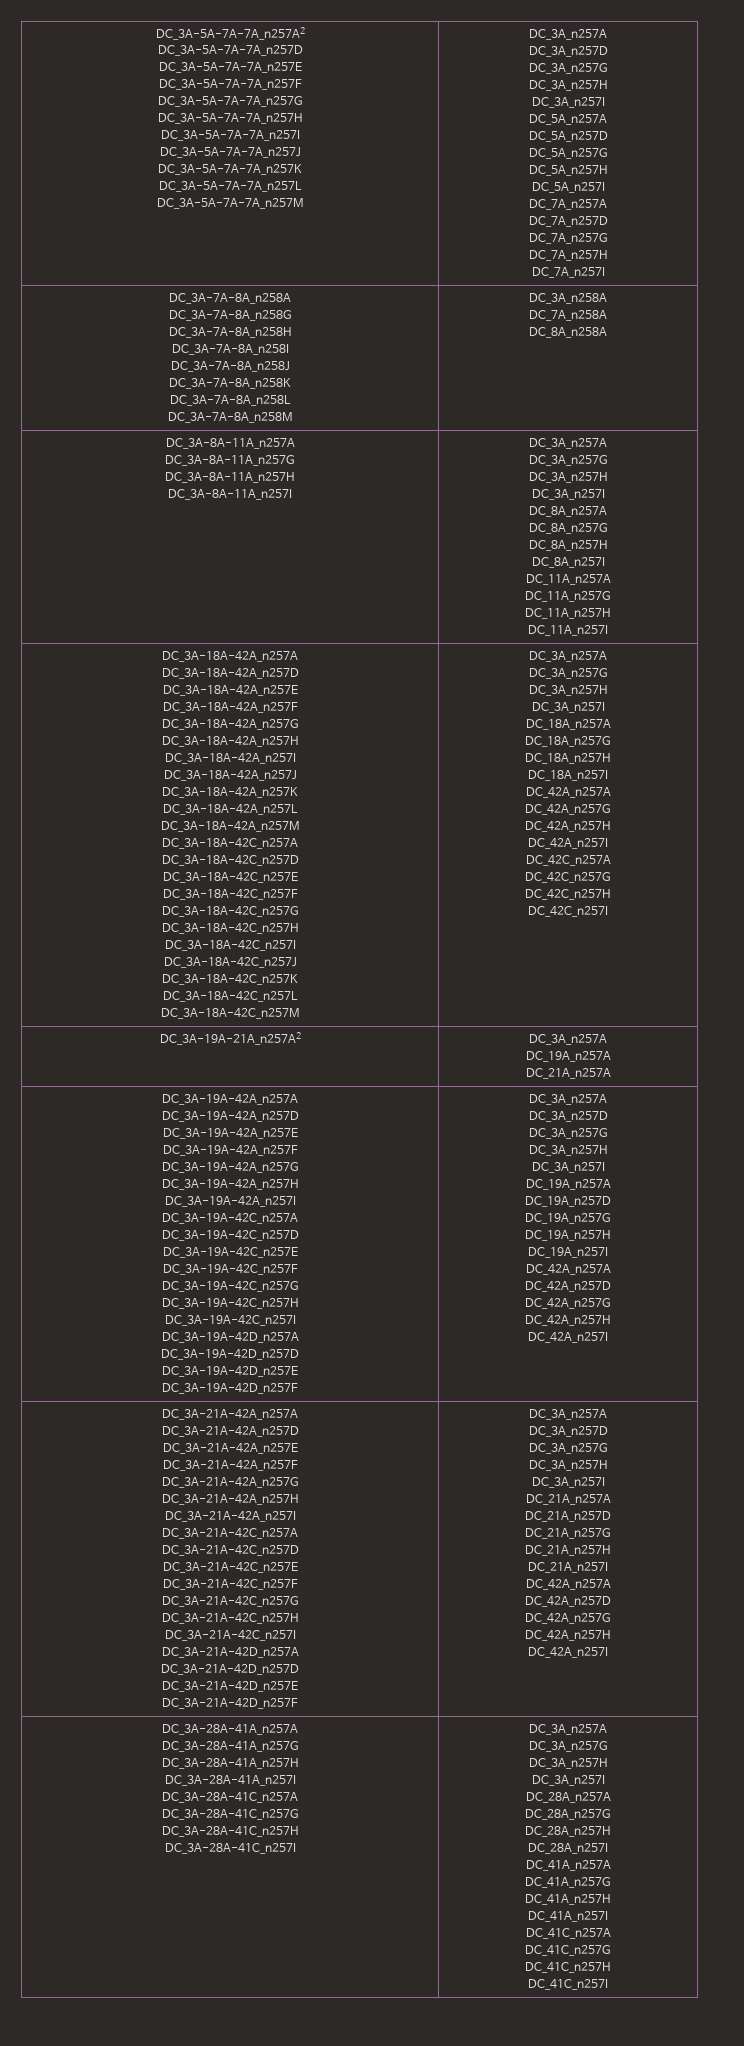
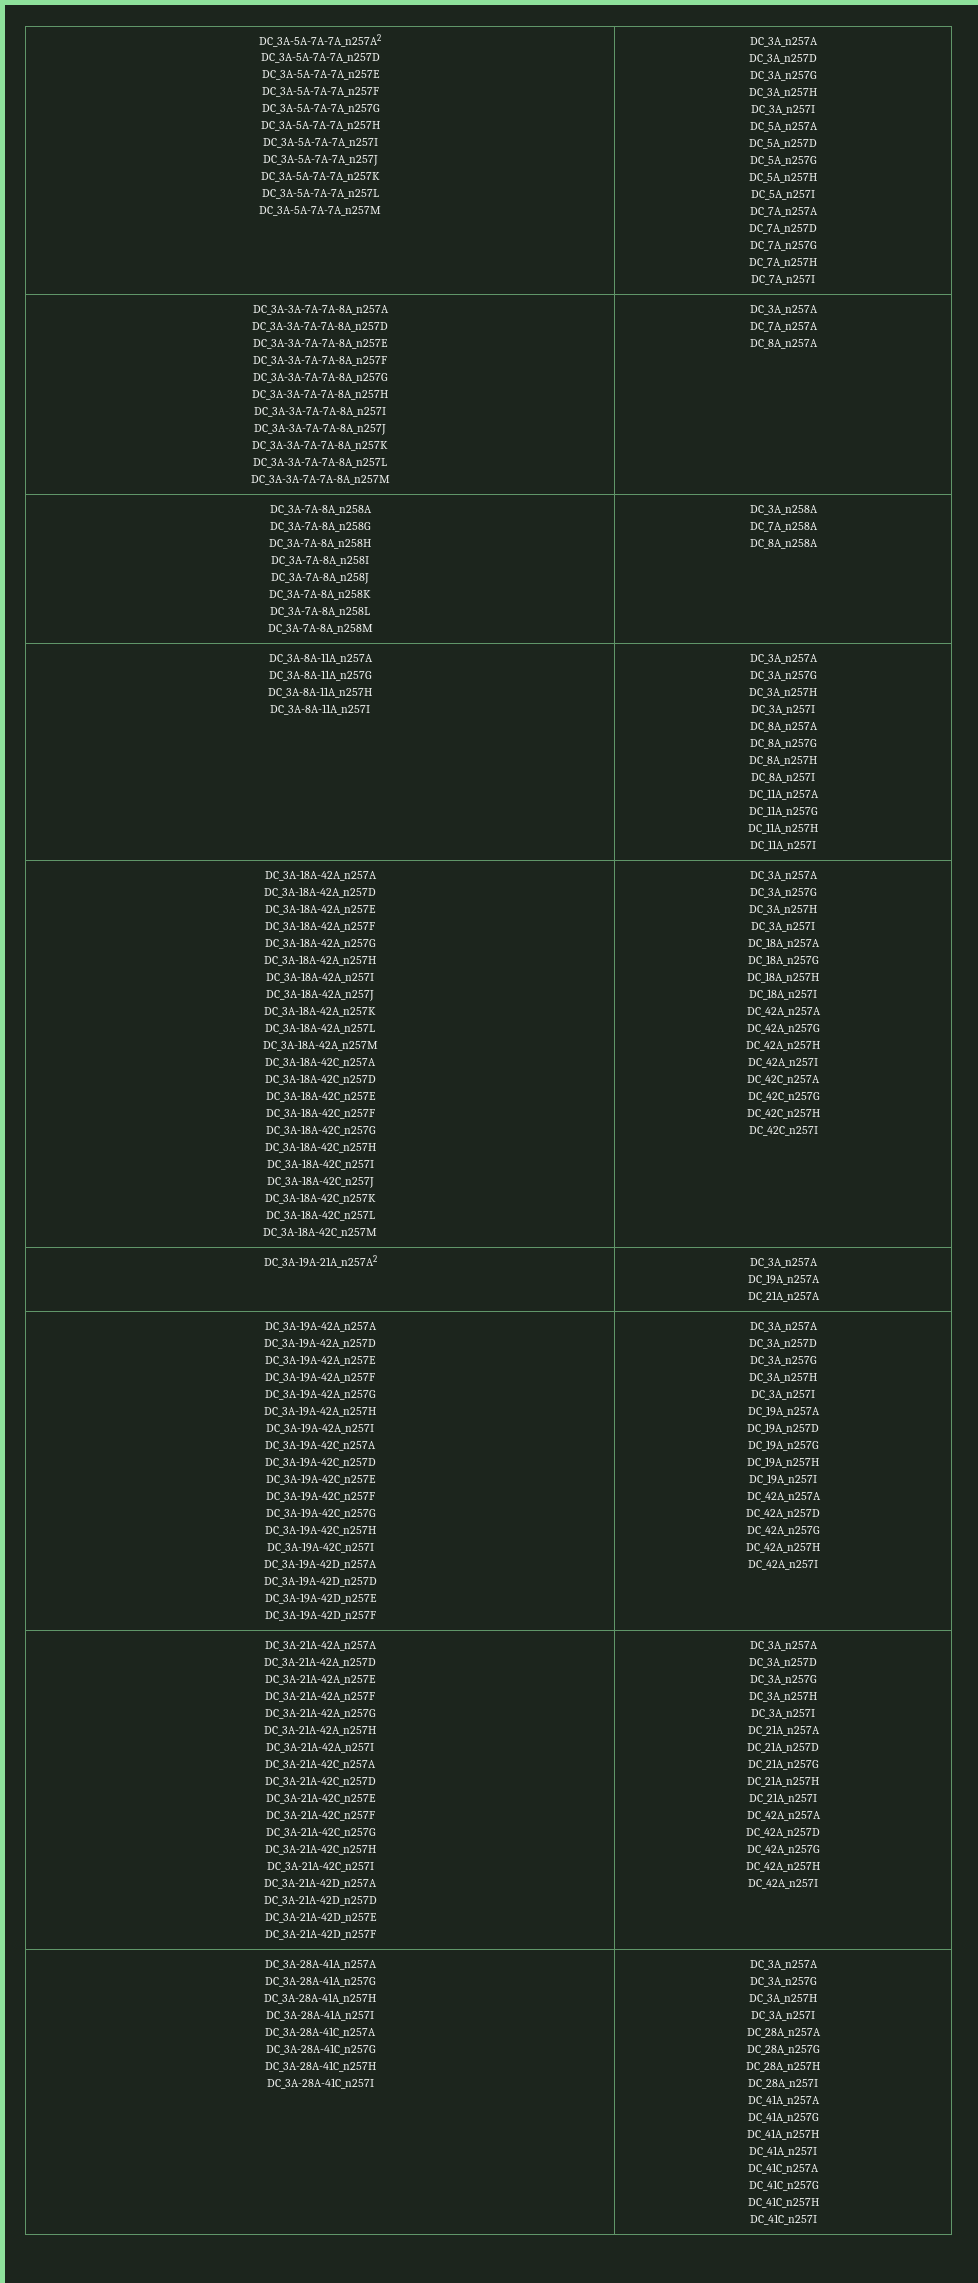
(605, 272) none -> [252,305,389,315] [252,322,388,332] [253,339,388,349] [253,356,387,366] [253,373,388,383] [252,390,388,400] [254,407,386,417] [254,424,386,435] [252,441,388,451] [253,458,387,468] [250,475,390,485] [749,305,818,315] [749,322,818,332] [749,339,818,349] // DC_3A-3A-7A-7A-8A_n257A // DC_3A-3A-7A-7A-8A_n257D // DC_3A-3A-7A-7A-8A_n257E // DC_3A-3A-7A-7A-8A_n257F // DC_3A-3A-7A-7A-8A_n257G // DC_3A-3A-7A-7A-8A_n257H // DC_3A-3A-7A-7A-8A_n257I // DC_3A-3A-7A-7A-8A_n257J // DC_3A-3A-7A-7A-8A_n257K // DC_3A-3A-7A-7A-8A_n257L // DC_3A-3A-7A-7A-8A_n257M | DC_3A_n257A // DC_7A_n257A // DC_8A_n257A

